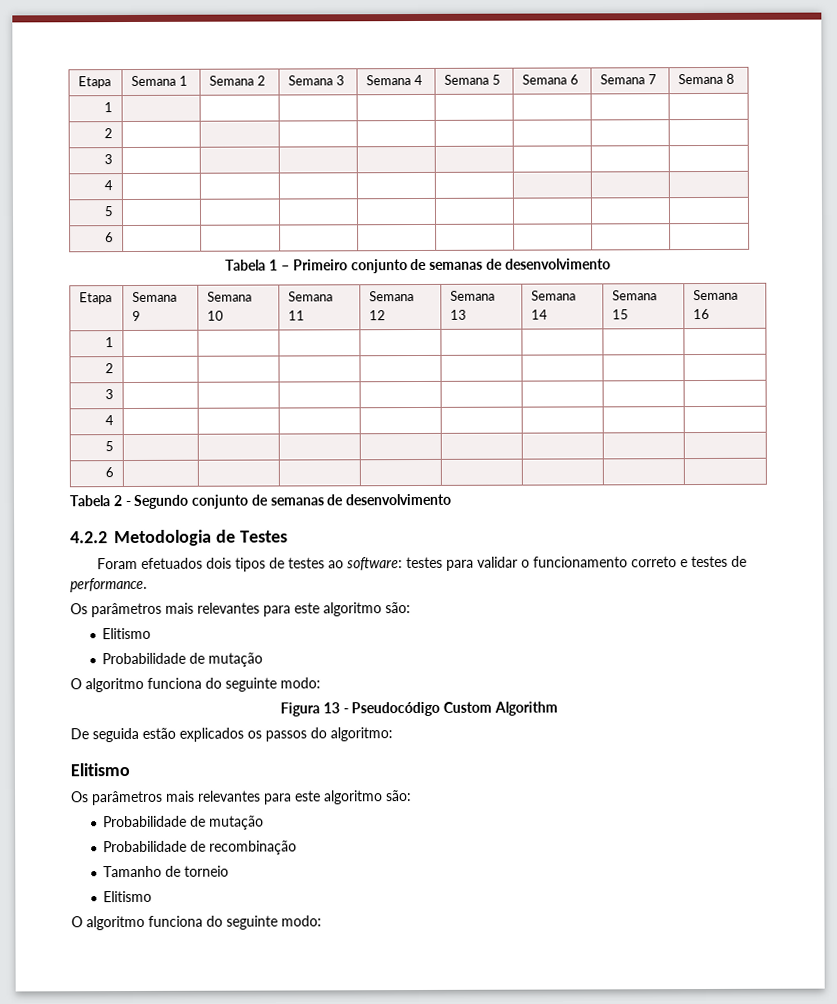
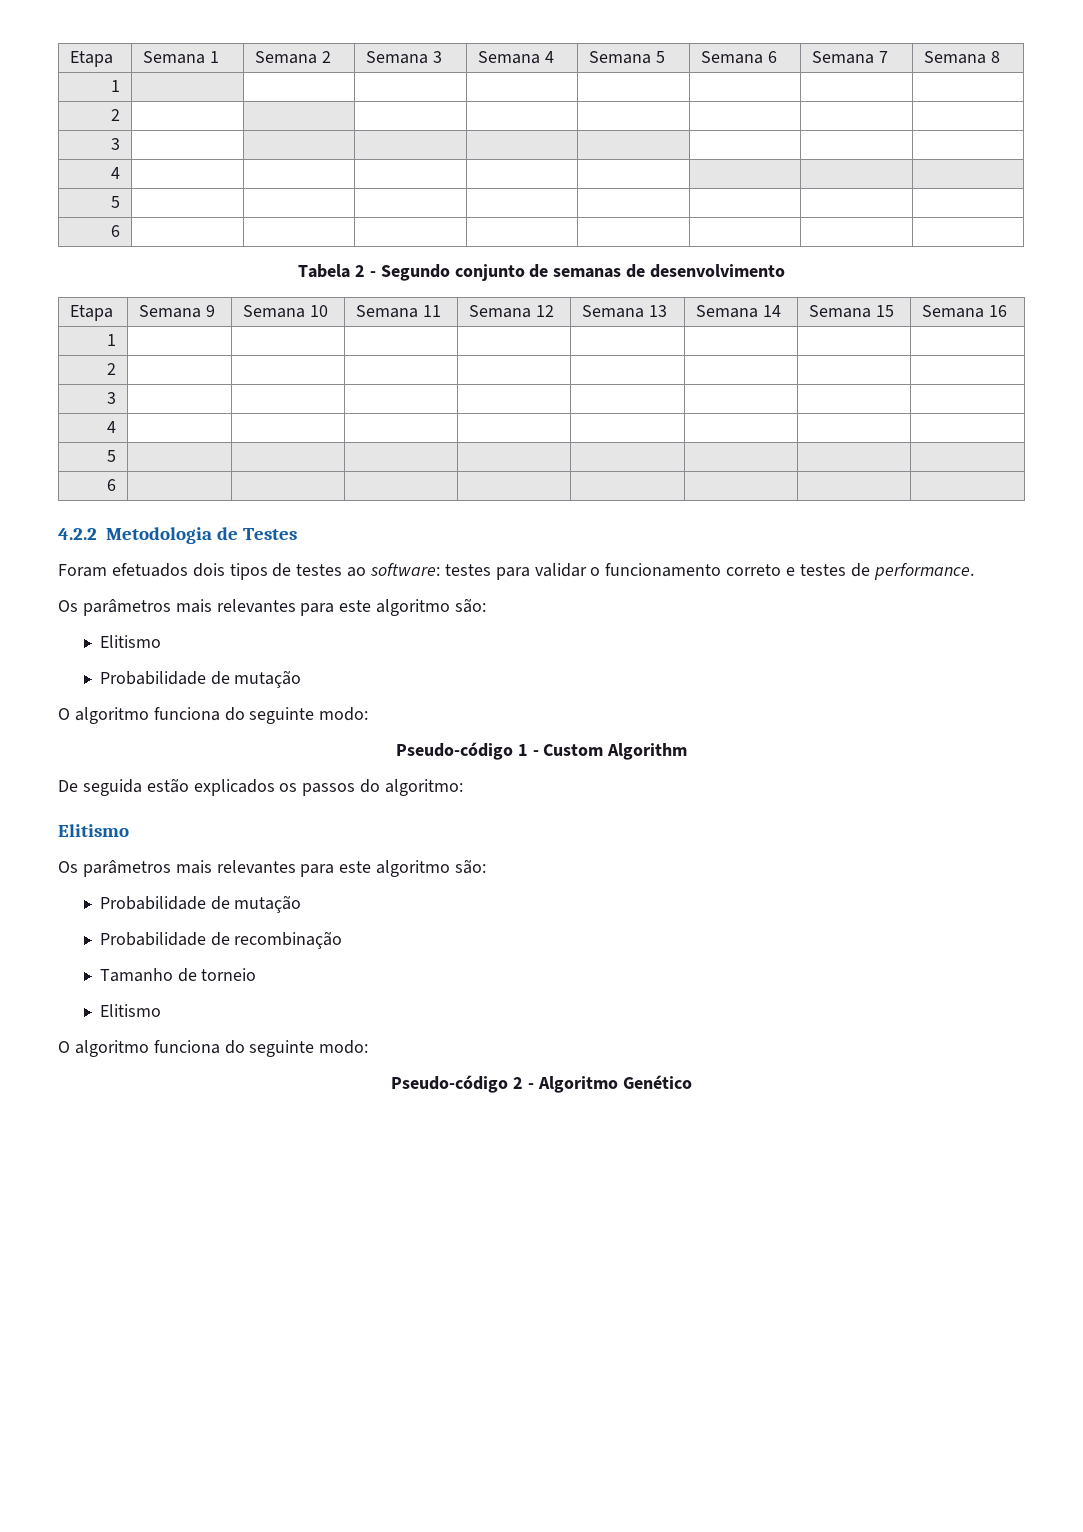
[269,259,348,271] 1 – Primeiro -> [354,264,450,281] 2 - Segundo
[69,493,453,509] // Tabela 2 - Segundo conjunto de semanas de desenvolvimento -> (117, 485) none
[280,701,441,717] Figura 13 - Pseudocódigo -> [395,742,539,760] Pseudo-código 1 -
(322, 921) none -> [391,1075,692,1093] // Pseudo-código 2 - Algoritmo Genético

